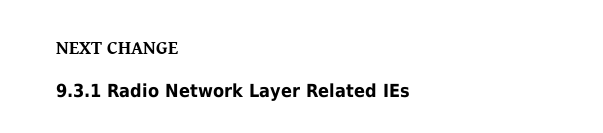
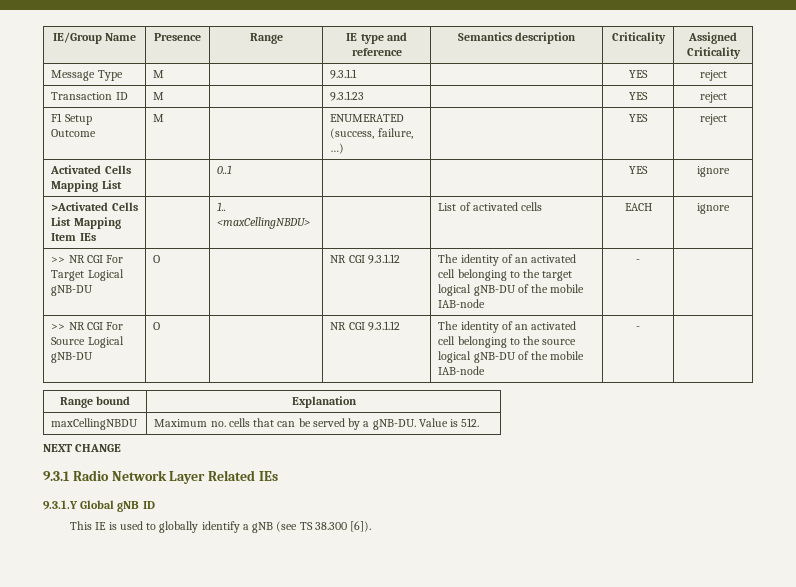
(56, 48) none -> [52,32,137,44] [154,33,201,41] [249,33,283,44] [346,32,407,44] [351,48,402,56] [457,32,577,44] [611,32,666,44] [688,32,737,44] [686,47,741,59] [51,70,123,81] [153,70,165,78] [330,69,358,79] [629,70,648,78] [699,70,727,81] [51,92,128,100] [153,92,165,100] [330,91,365,101] [629,92,648,100] [699,92,727,103] [51,113,92,125] [51,129,97,137] [153,114,165,122] [330,114,405,122] [330,128,413,139] [330,143,345,154] [629,114,648,122] [699,114,727,125] [50,165,131,174] [51,180,122,192] [217,165,233,174] [629,166,648,174] [697,166,730,177] [51,202,138,211] [51,217,121,229] [51,233,96,241] [217,202,227,211] [217,217,311,229] [438,202,543,211] [624,203,652,211] [697,203,730,214] [51,255,124,263] [51,269,124,281] [51,285,94,296] [153,255,161,263] [330,254,400,264] [438,254,577,266] [438,269,573,281] [438,284,585,296] [438,299,486,308] [636,259,640,263] [51,322,124,330] [51,336,124,348] [51,352,94,363] [153,322,161,330] [330,321,400,331] [438,321,577,333] [438,336,577,348] [438,351,585,363] [438,366,486,375] [636,326,640,330] [59,396,131,408] [291,396,357,408] [51,418,139,430] [154,418,480,430] IE/Group Name | Presence | Range | IE type and reference | Semantics description | Criticality | Assigned Criticality // Message Type | M | | 9.3.1.1 | | YES | reject // Transaction ID | M | | 9.3.1.23 | | YES | reject // F1 Setup Outcome | M | | ENUMERATED (success, failure, …) | | YES | reject // Activated Cells Mapping List | | 0..1 | | | YES | ignore // >Activated Cells List Mapping Item IEs | | 1.. <maxCellingNBDU> | | List of activated cells | EACH | ignore // >> NR CGI For Target Logical gNB-DU | O | | NR CGI 9.3.1.12 | The identity of an activated cell belonging to the target logical gNB-DU of the mobile IAB-node | - | // >> NR CGI For Source Logical gNB-DU | O | | NR CGI 9.3.1.12 | The identity of an activated cell belonging to the source logical gNB-DU of the mobile IAB-node | - | // Range bound | Explanation // maxCellingNBDU | Maximum no. cells that can be served by a gNB-DU. Value is 512. //
(410, 90) none -> [43,500,155,512] [70,521,372,533] // 9.3.1.Y Global gNB ID // This IE is used to globally identify a gNB (see TS 38.300 [6]).

